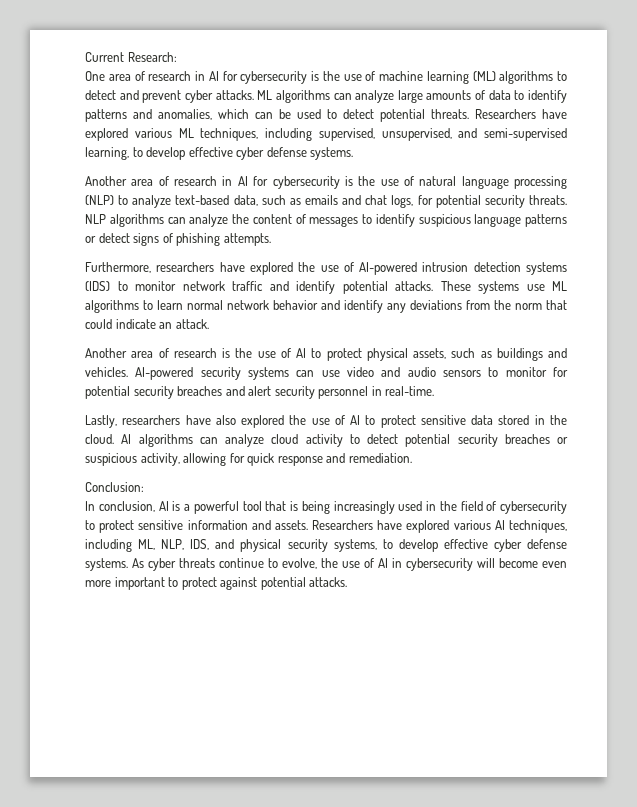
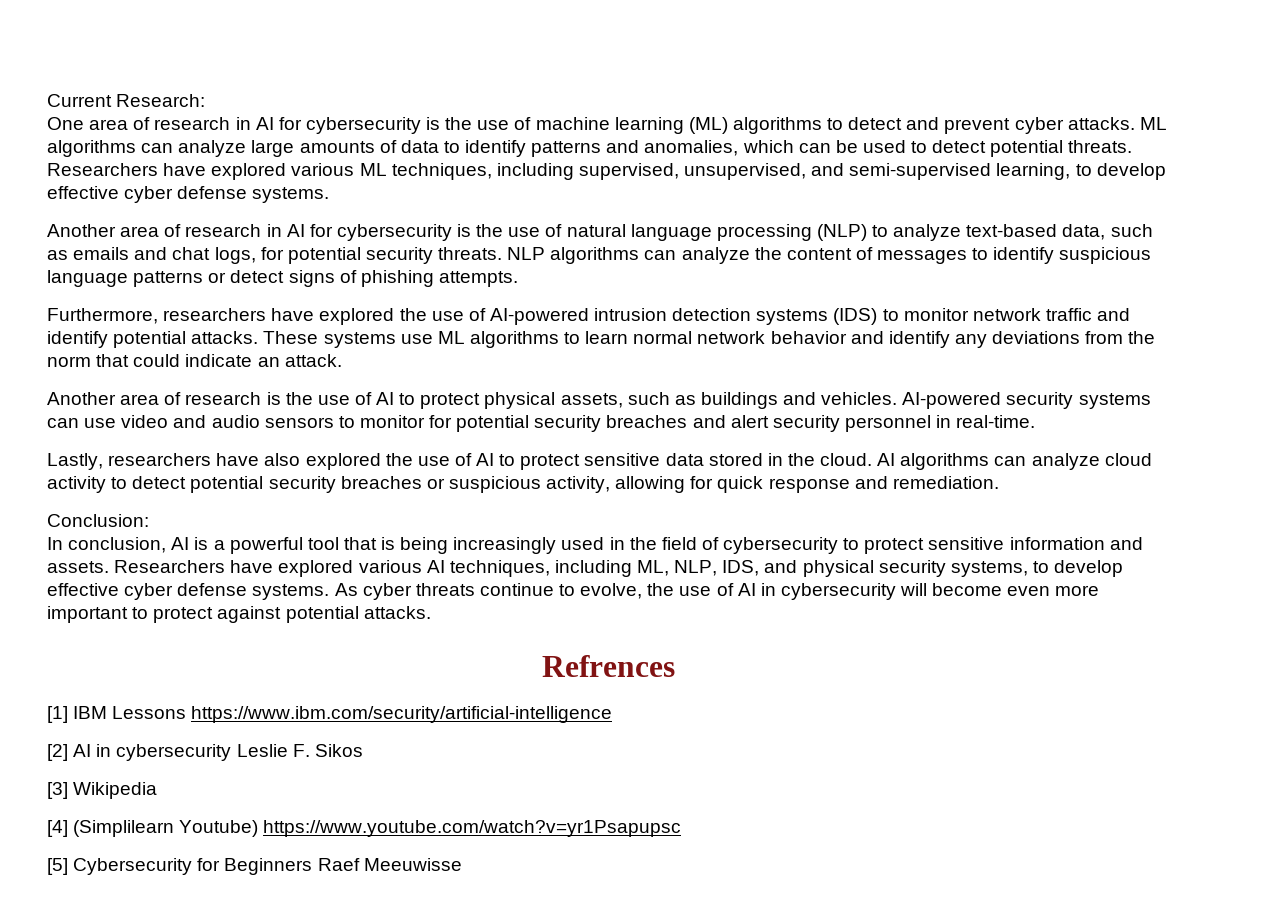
(348, 582) none -> [542,655,675,677] [47,706,613,723] [47,744,363,761] [47,782,158,799] [47,820,682,837] [47,858,462,875] // Refrences // [1] IBM Lessons https://www.ibm.com/security/artificial-intelligence // [2] AI in cybersecurity Leslie F. Sikos // [3] Wikipedia // [4] (Simplilearn Youtube) https://www.youtube.com/watch?v=yr1Psapupsc // [5] Cybersecurity for Beginners Raef Meeuwisse

